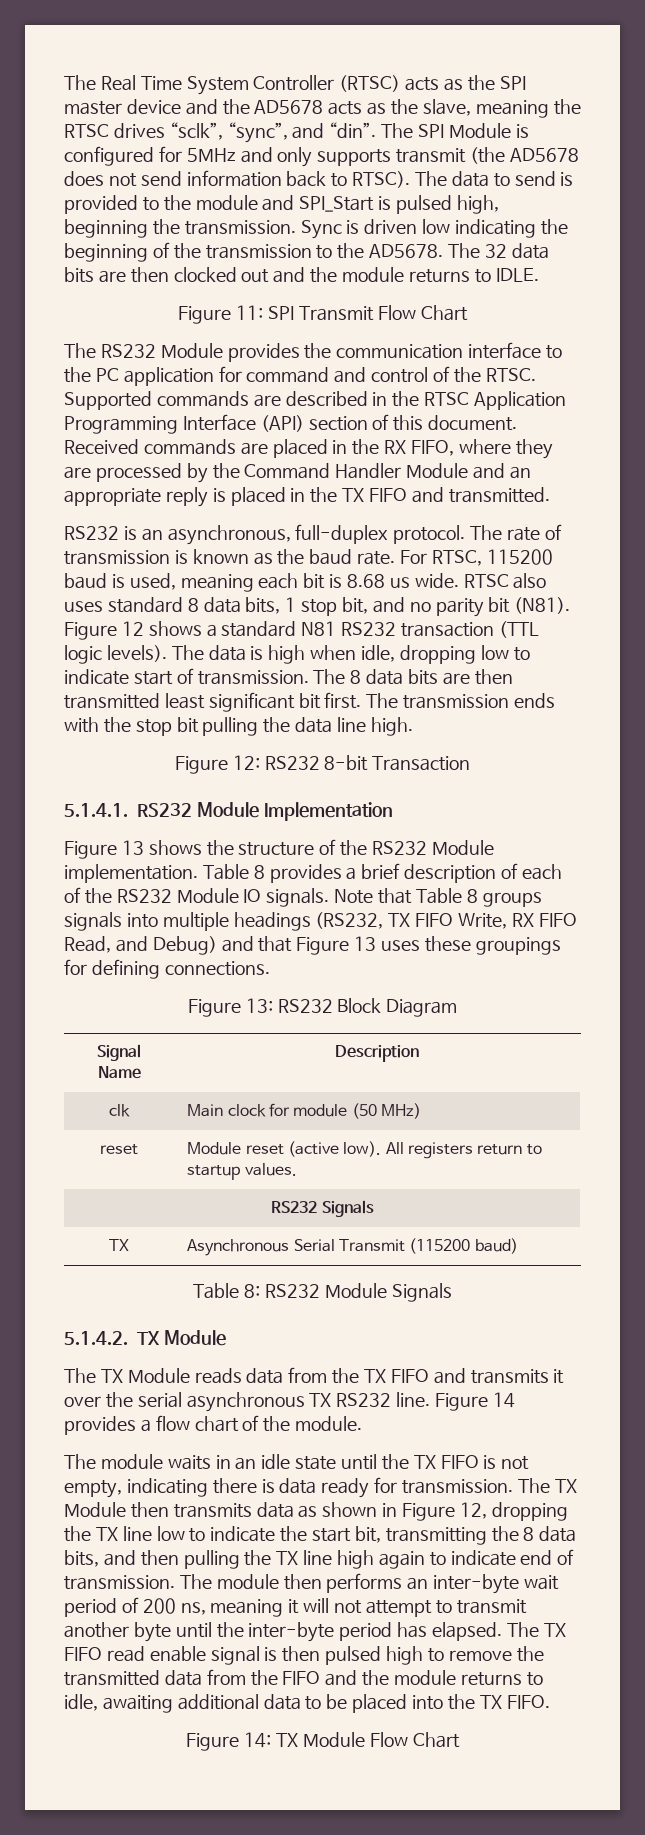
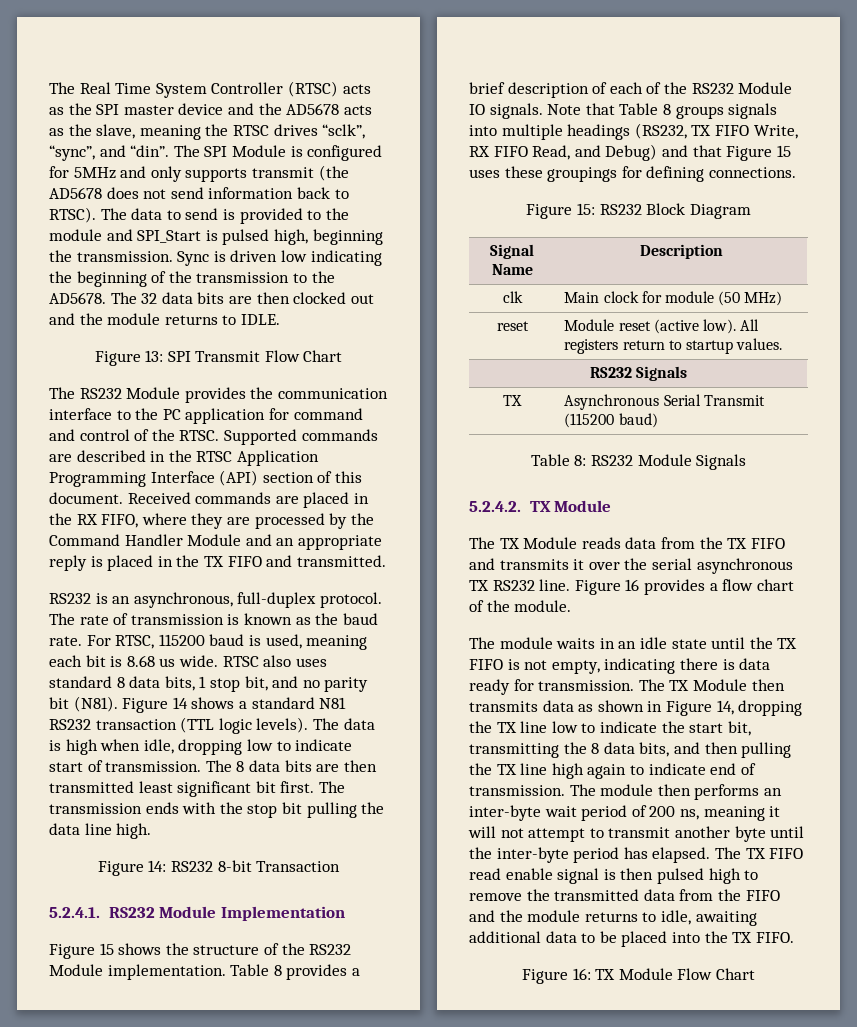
[236,305,264,320] 11: -> [145,350,164,362] 13:
[121,621,144,636] 12 -> [172,697,188,709] 14
[232,755,260,770] 12: -> [148,860,167,872] 14:
[64,803,128,817] 5.1.4.1. -> [49,907,100,918] 5.2.4.1.
[121,840,144,855] 13 -> [99,943,114,955] 15
[354,936,377,951] 13 -> [776,145,791,157] 15
[245,998,273,1013] 13: -> [576,203,595,215] 15:
[64,1331,128,1345] 5.1.4.2. -> [469,501,521,512] 5.2.4.2.
[492,1392,515,1408] 14 -> [625,579,640,591] 16
[459,1502,487,1519] 12, -> [716,700,734,715] 14,
[244,1732,272,1748] 14: -> [572,968,591,980] 16:

